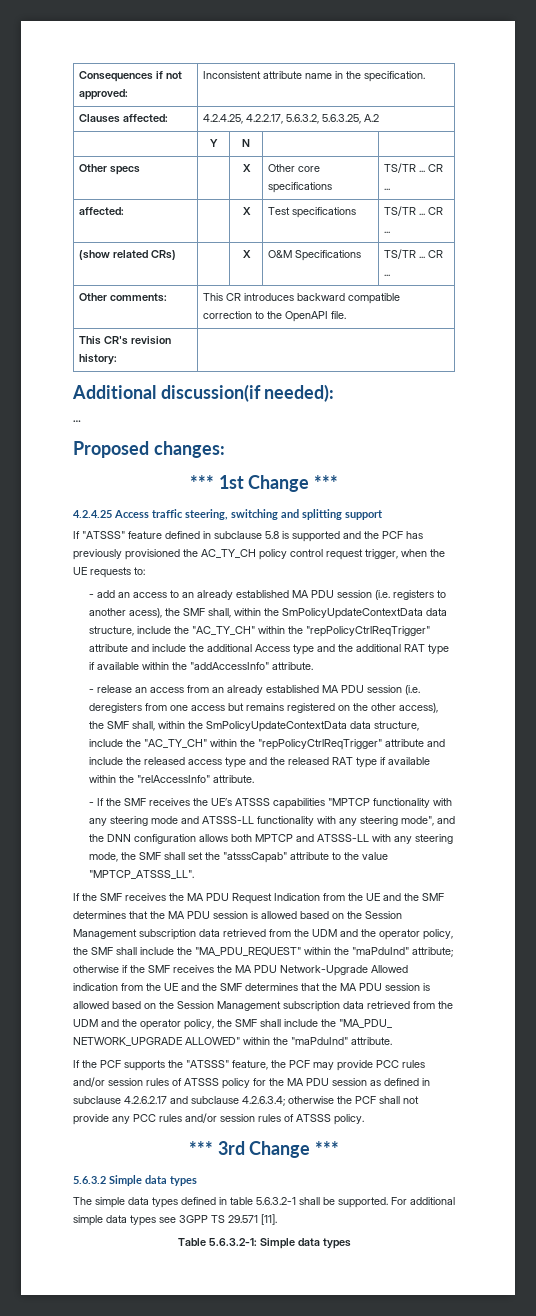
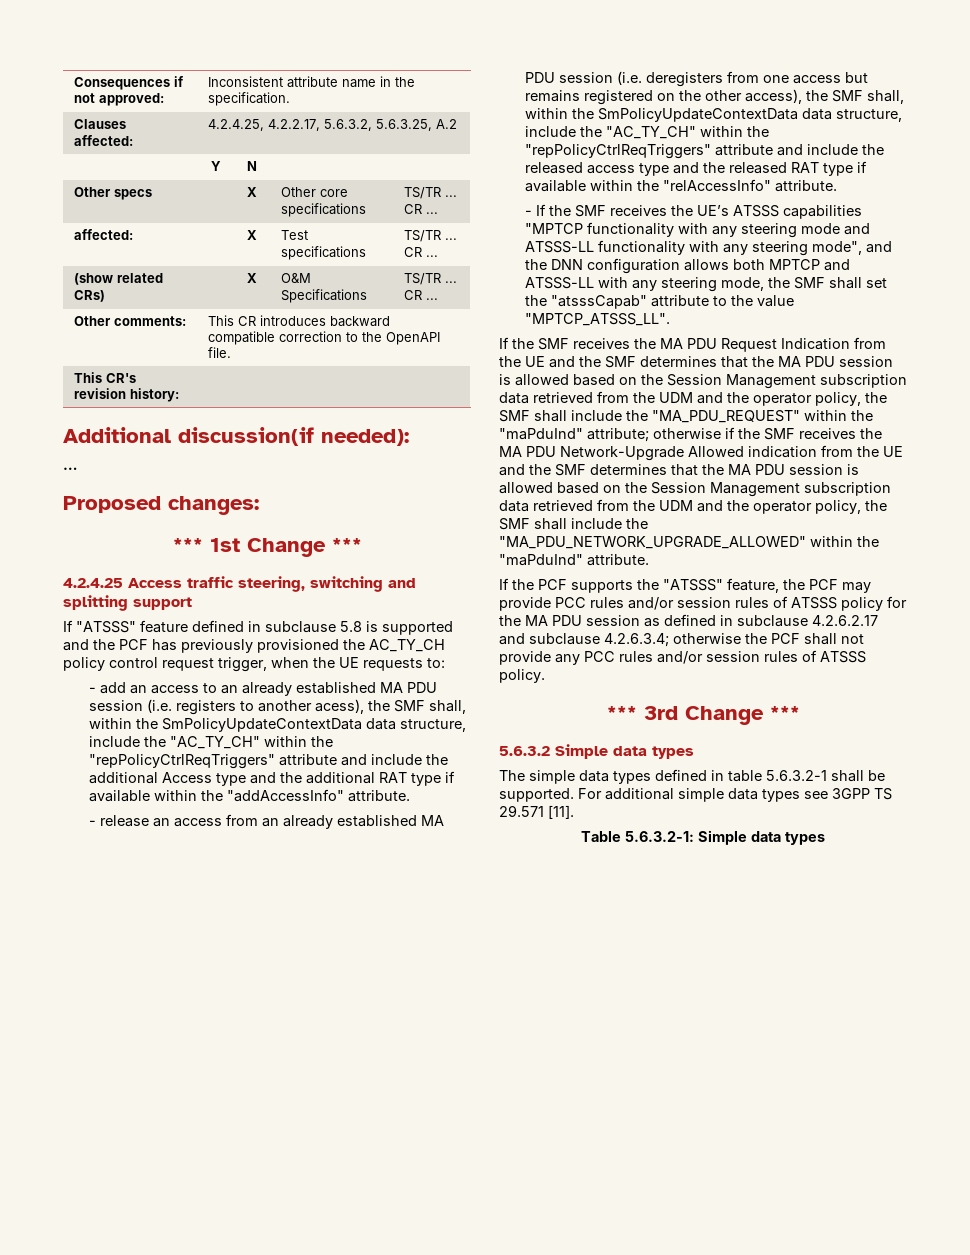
[305,626,430,637] "repPolicyCtrlReqTrigger" -> [88,754,275,769] "repPolicyCtrlReqTriggers"
[257,739,382,750] "repPolicyCtrlReqTrigger" -> [524,144,711,159] "repPolicyCtrlReqTriggers"
[339,1019,392,1028] [73,1037,240,1046] "MA_PDU_ NETWORK_UPGRADE ALLOWED" -> [499,536,806,549] "MA_PDU_NETWORK_UPGRADE_ALLOWED"

